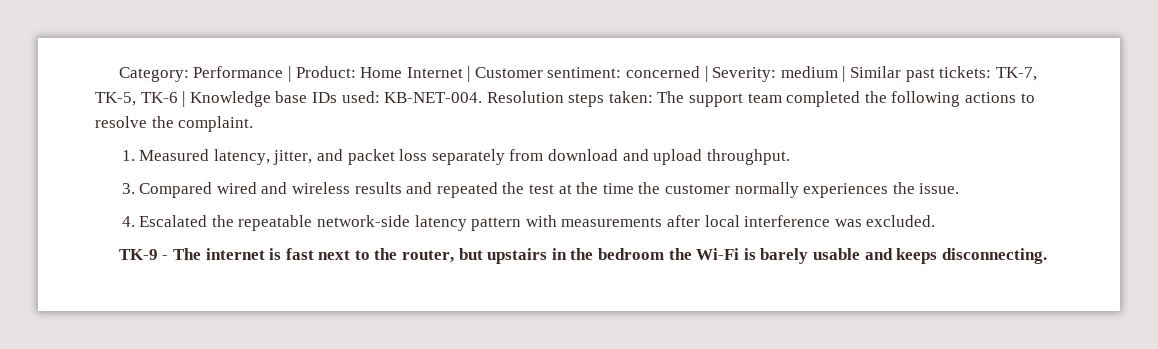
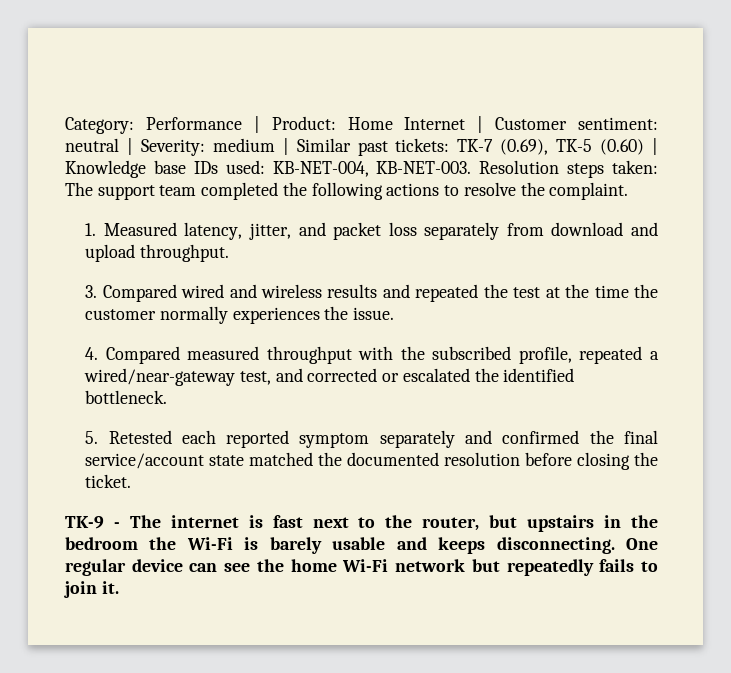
[626,66,701,78] concerned -> [65,138,119,152] neutral
[995,67,1037,81] [95,92,178,106] TK-7, TK-5, TK-6 -> [457,139,645,155] TK-7 (0.69), TK-5 (0.60)
[384,92,483,103] KB-NET-004. -> [272,161,472,177] KB-NET-004, KB-NET-003.
[139,215,936,231] Escalated the repeatable network-side latency pattern with measurements after local interference was excluded. -> [105,346,659,364] [84,368,575,386] [85,390,168,404] [85,430,658,448] [85,452,659,470] [85,474,132,488] Compared measured throughput with the subscribed profile, repeated a wired/near-gateway test, and corrected or escalated the identified bottleneck. // 5. Retested each reported symptom separately and confirmed the final service/account state matched the documented resolution before closing the ticket.
(1047, 256) none -> [626,538,659,550] [65,559,659,576] [64,581,119,598] One regular device can see the home Wi-Fi network but repeatedly fails to join it.

